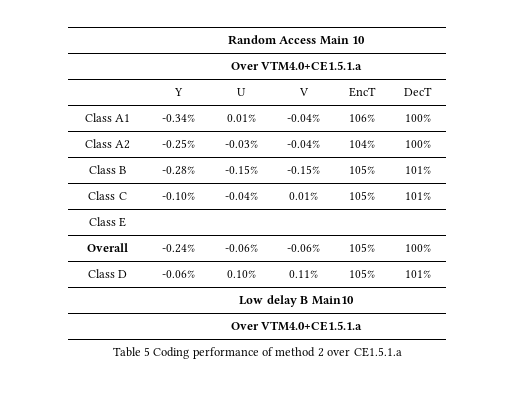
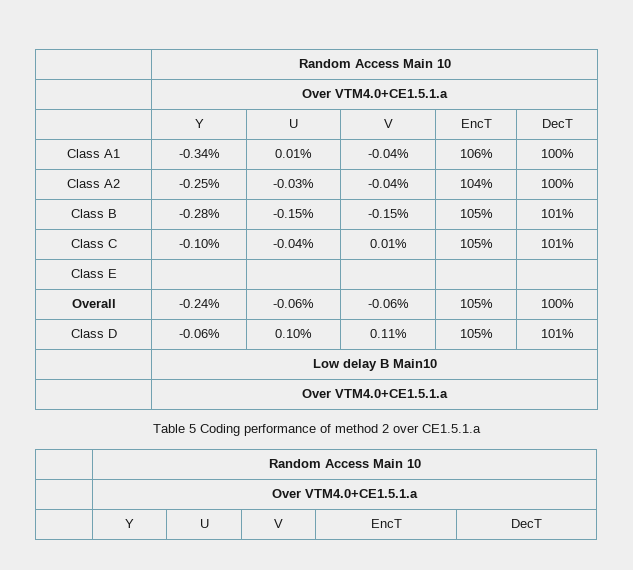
(402, 352) none -> [268,459,421,468] [272,489,418,498] [125,519,134,528] [199,519,209,528] [274,519,283,528] [370,519,402,528] [511,519,542,528] // | Random Access Main 10 // | Over VTM4.0+CE1.5.1.a // | Y | U | V | EncT | DecT

